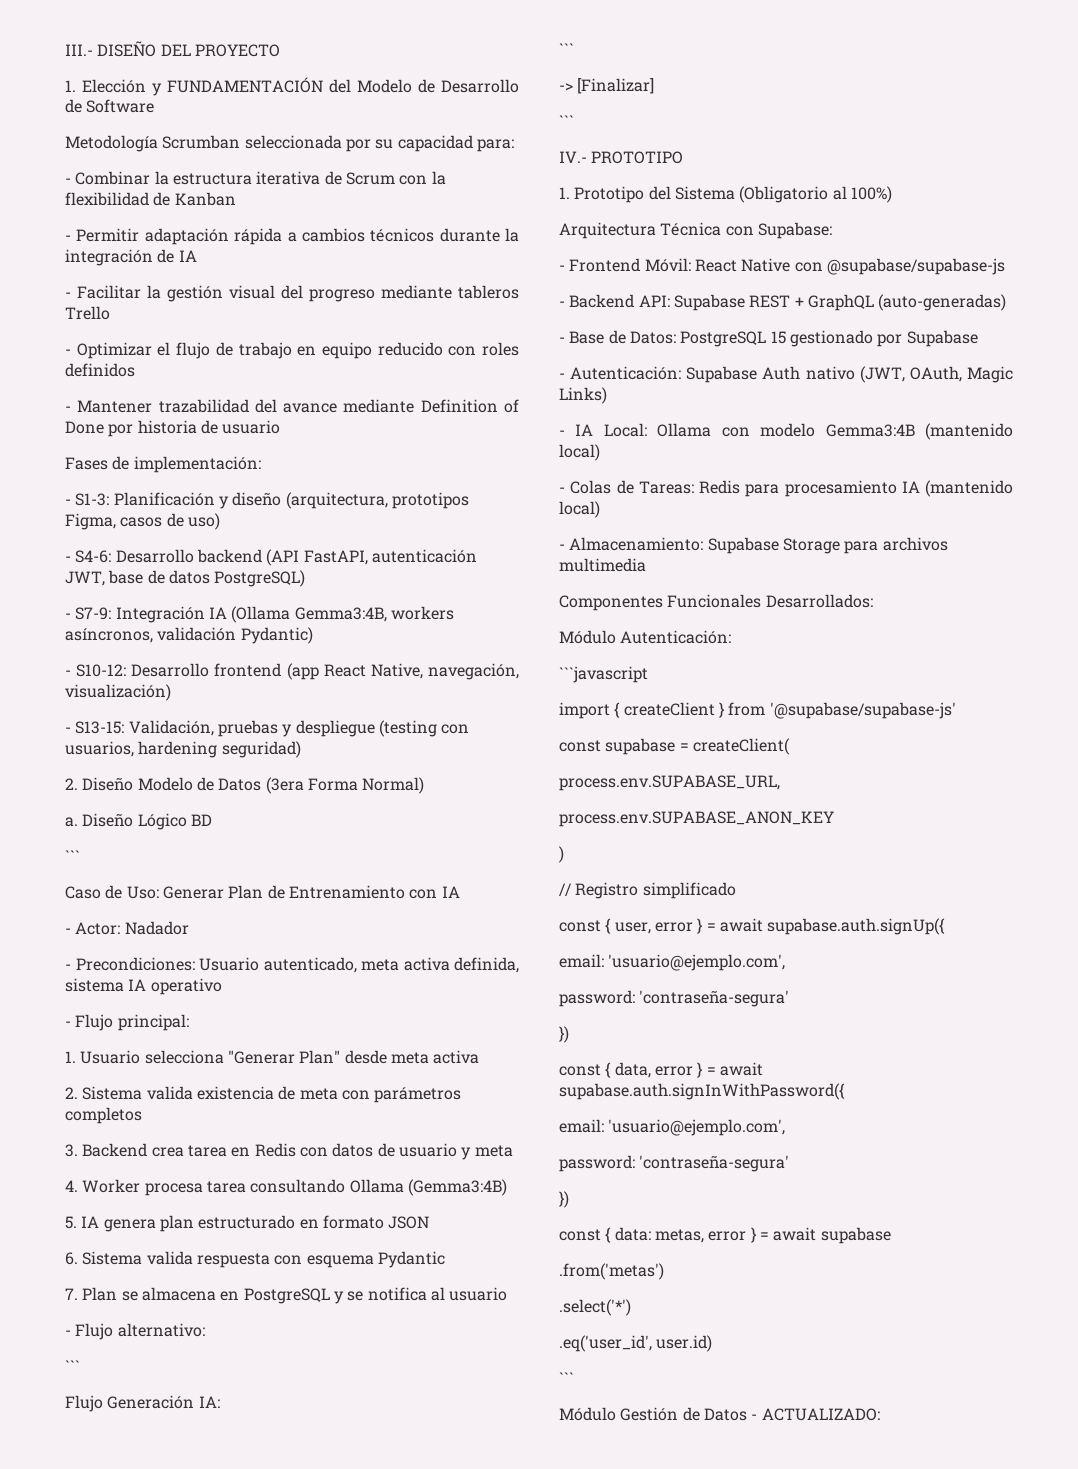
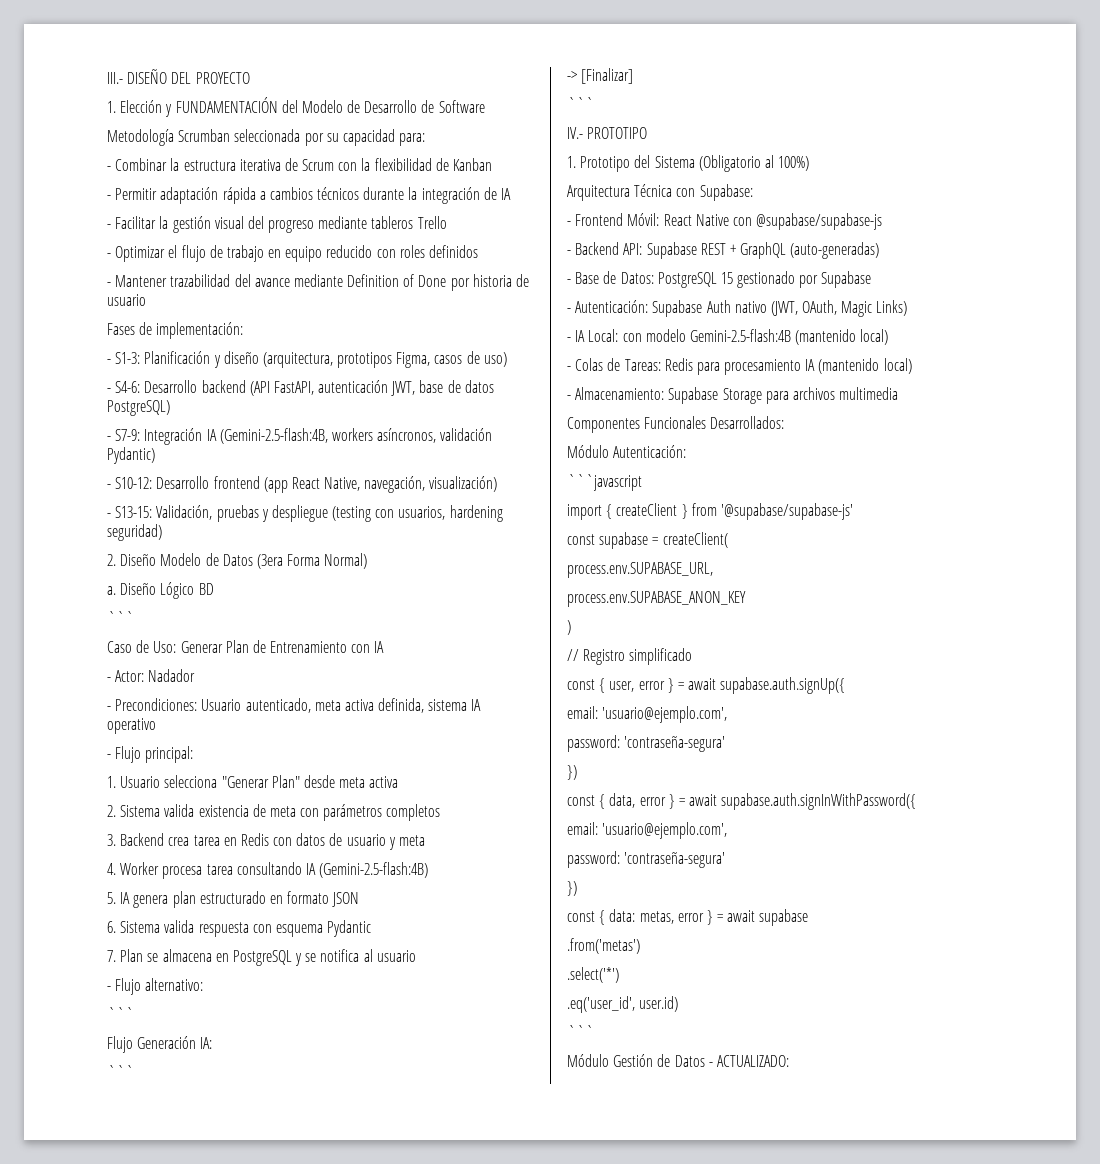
[231,606,387,623] (Ollama Gemma3:4B, -> [219,428,328,444] (Gemini-2.5-flash:4B,
[349,1179,507,1196] Ollama (Gemma3:4B) -> [305,862,429,878] IA (Gemini-2.5-flash:4B)
[657,423,712,437] Ollama -> (619, 335) none
[825,424,915,437] Gemma3:4B -> [689,329,791,342] Gemini-2.5-flash:4B

